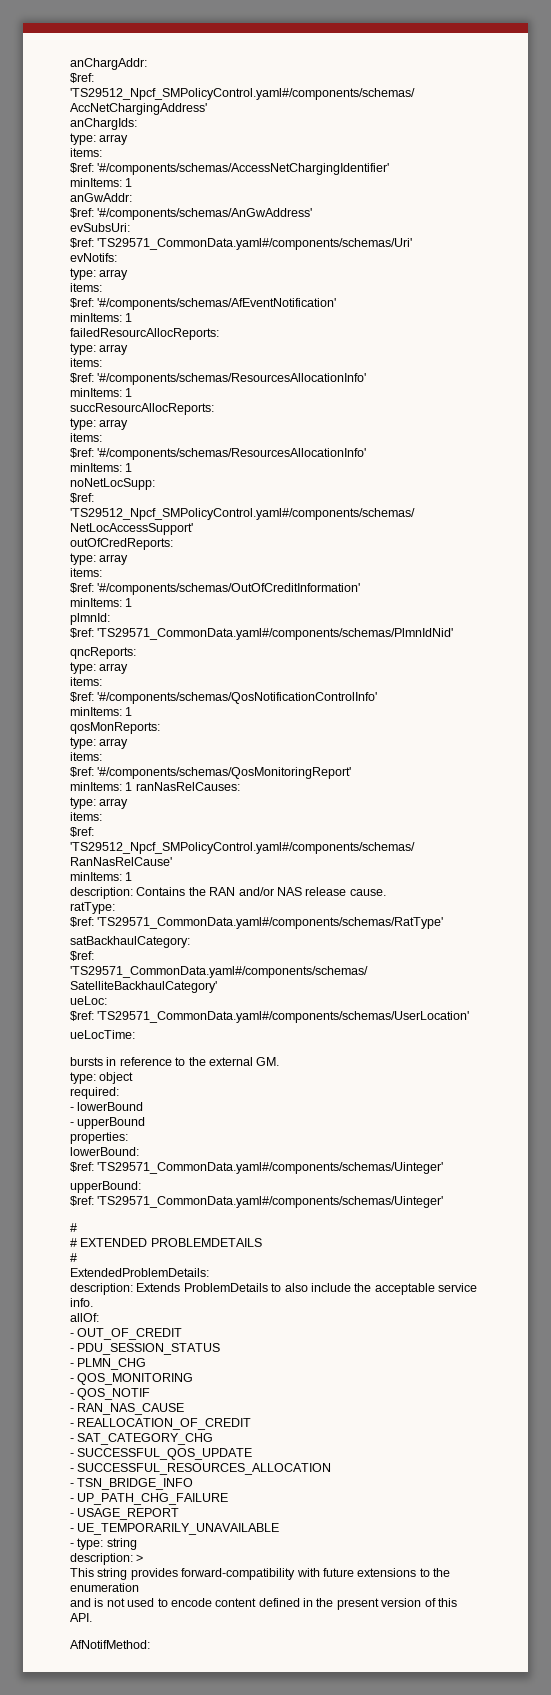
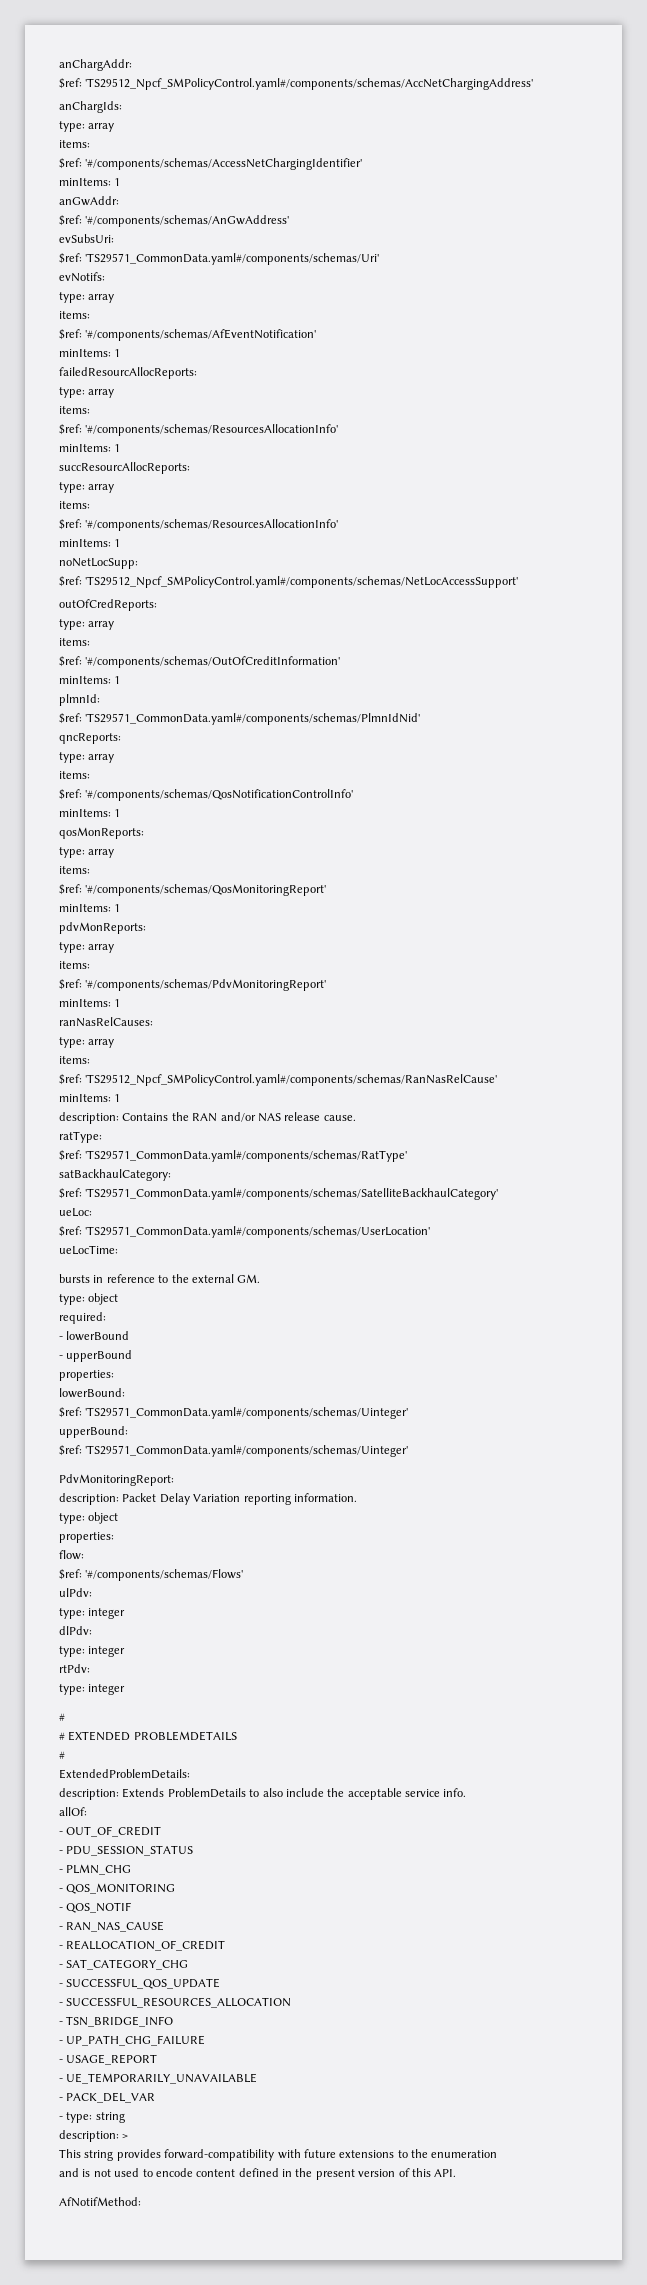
(133, 786) none -> [59,922,146,934] [59,942,115,953] [59,961,90,969] [59,979,327,991] [59,999,121,1007] // pdvMonReports: // type: array // items: // $ref: '#/components/schemas/PdvMonitoringReport' // minItems: 1 //
(444, 1202) none -> [59,1474,174,1486] [59,1493,357,1505] [59,1512,119,1524] [59,1532,114,1543] [59,1550,84,1560] [59,1569,244,1581] [59,1588,92,1597] [59,1608,126,1619] [59,1626,92,1635] [59,1646,126,1657] [59,1664,90,1673] [59,1684,126,1695] // PdvMonitoringReport: // description: Packet Delay Variation reporting information. // type: object // properties: // flow: // $ref: '#/components/schemas/Flows' // ulPdv: // type: integer // dlPdv: // type: integer // rtPdv: // type: integer
(280, 1529) none -> [59,2092,156,2103] // - PACK_DEL_VAR

